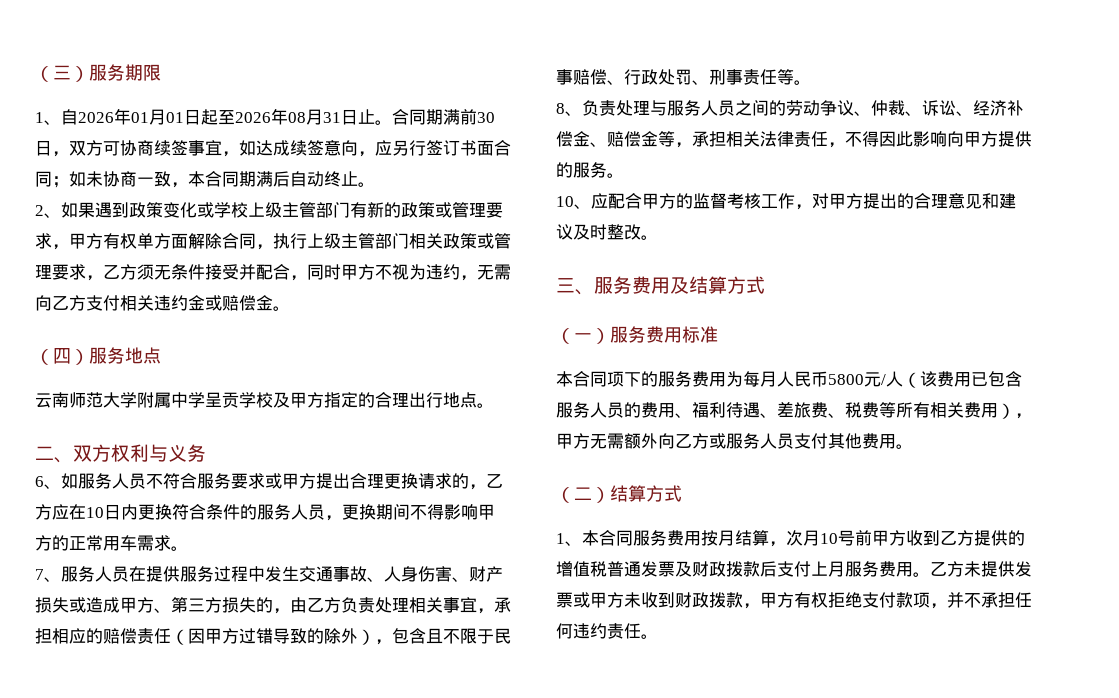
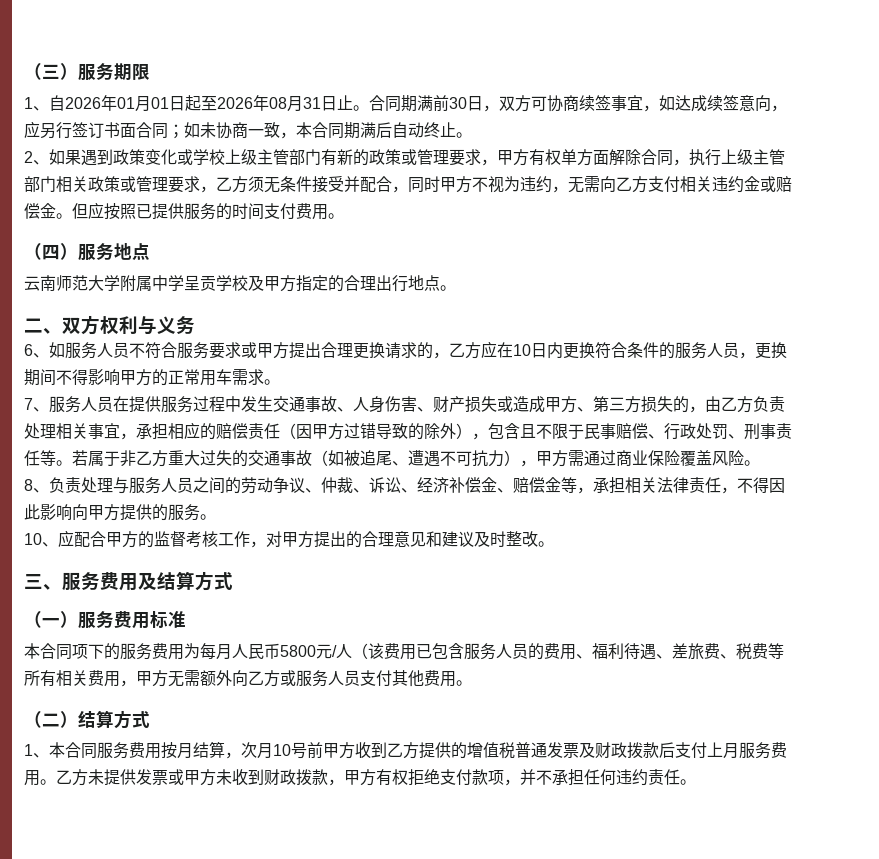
(290, 308) none -> [72,202,344,220] 但应按照已提供服务的时间支付费用。
(811, 82) none -> [72,450,760,467] 若属于非乙方重大过失的交通事故（如被追尾、遭遇不可抗力），甲方需通过商业保险覆盖风险。
[998,403,1015,419] ） -> (120, 679) none

